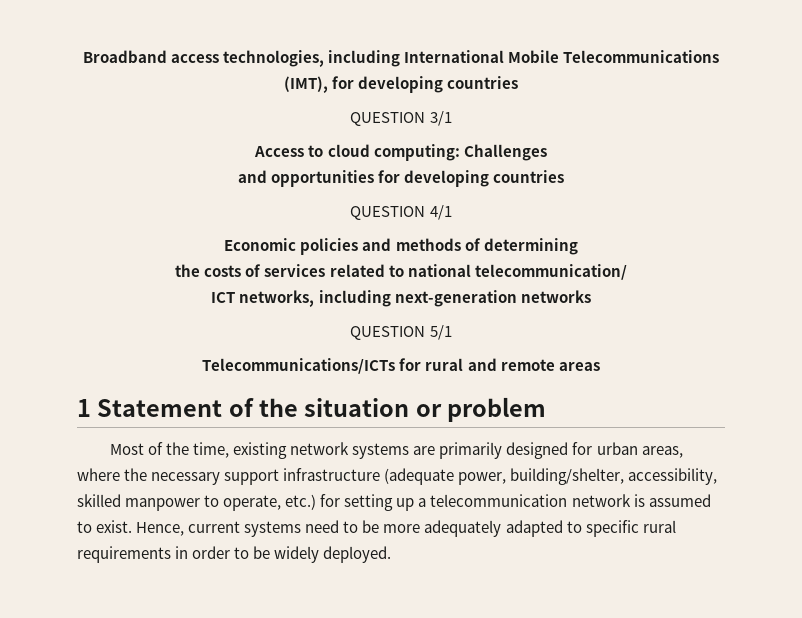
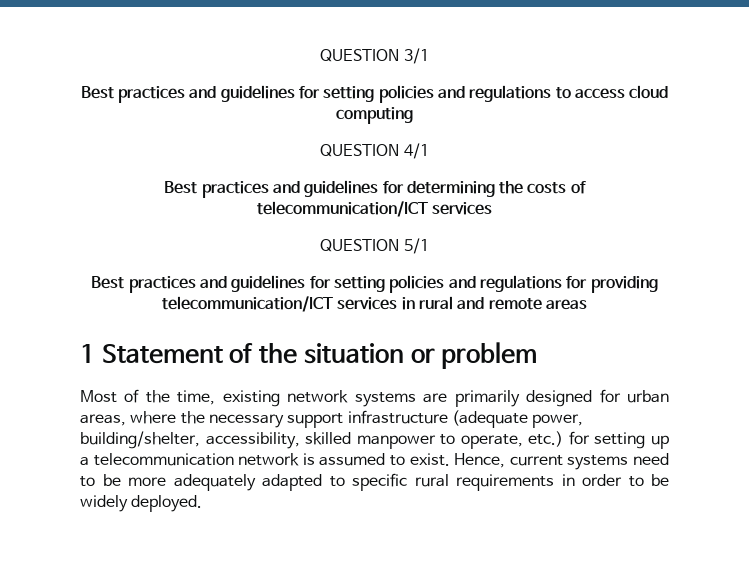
[82,50,720,67] [283,76,519,93] [350,111,452,126] [254,144,547,161] [237,170,565,187] [350,205,452,220] [224,238,481,255] Broadband access technologies, including International Mobile Telecommunications (IMT), for developing countries // QUESTION 3/1 // Access to cloud computing: Challenges // and opportunities for developing countries // QUESTION 4/1 // Economic policies and methods of -> [320,48,429,64] [80,85,669,103] [336,107,413,124] [320,143,429,159] [164,180,404,198] QUESTION 3/1 // Best practices and guidelines for setting policies and regulations to access cloud computing // QUESTION 4/1 // Best practices and guidelines for
(578, 246) // -> (495, 189) none
[264,264,627,280] [211,290,591,307] [350,325,452,340] [202,358,422,374] services related to national telecommunication/ // ICT networks, including next-generation networks // QUESTION 5/1 // Telecommunications/ICTs for -> [256,201,493,217] [320,238,429,254] [91,275,658,293] [162,296,415,312] telecommunication/ICT services // QUESTION 5/1 // Best practices and guidelines for setting policies and regulations for providing telecommunication/ICT services in

